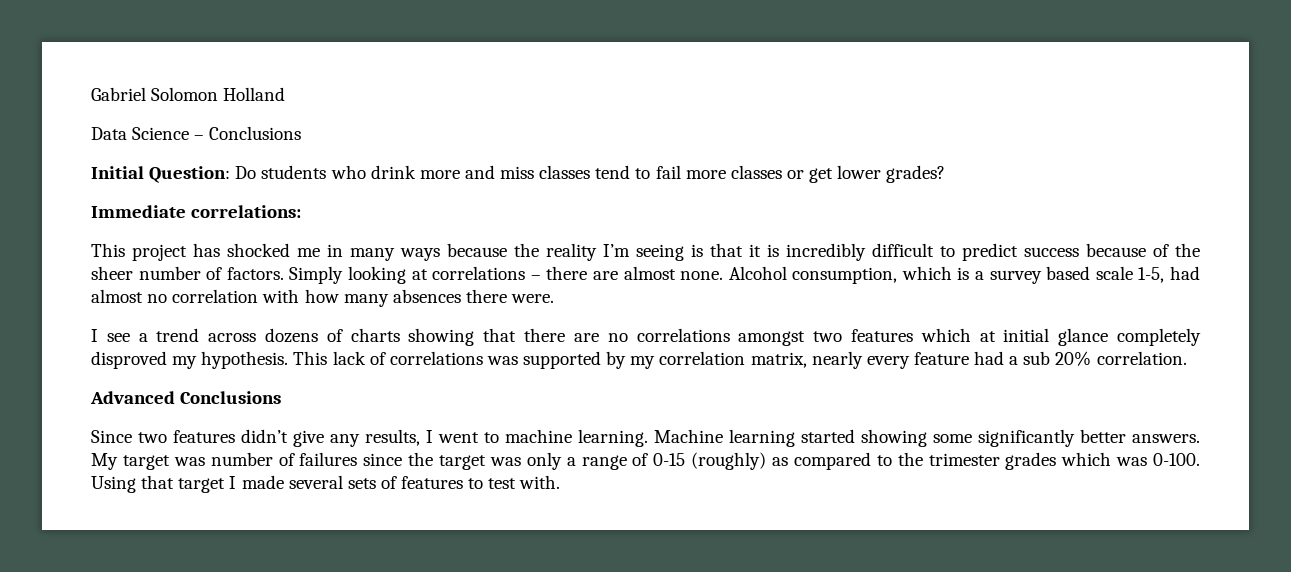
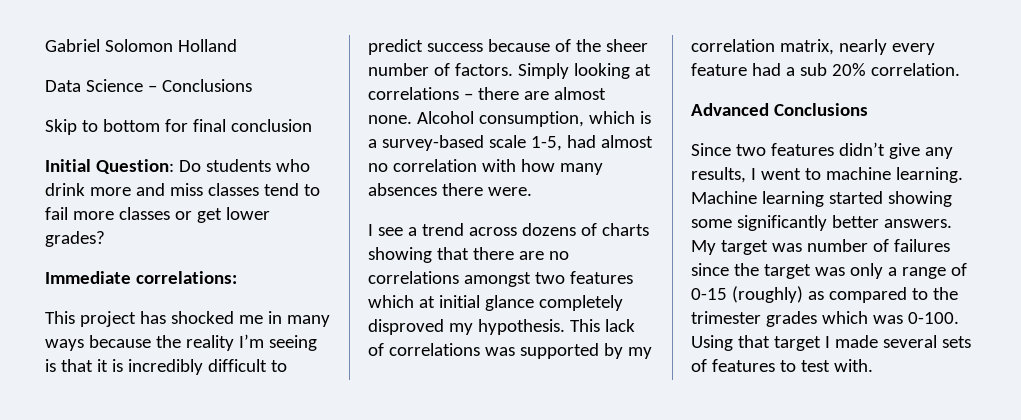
(302, 133) none -> [45,119,312,135] // Skip to bottom for final conclusion
[989,266,1091,284] survey based -> [381,135,484,151] survey-based

